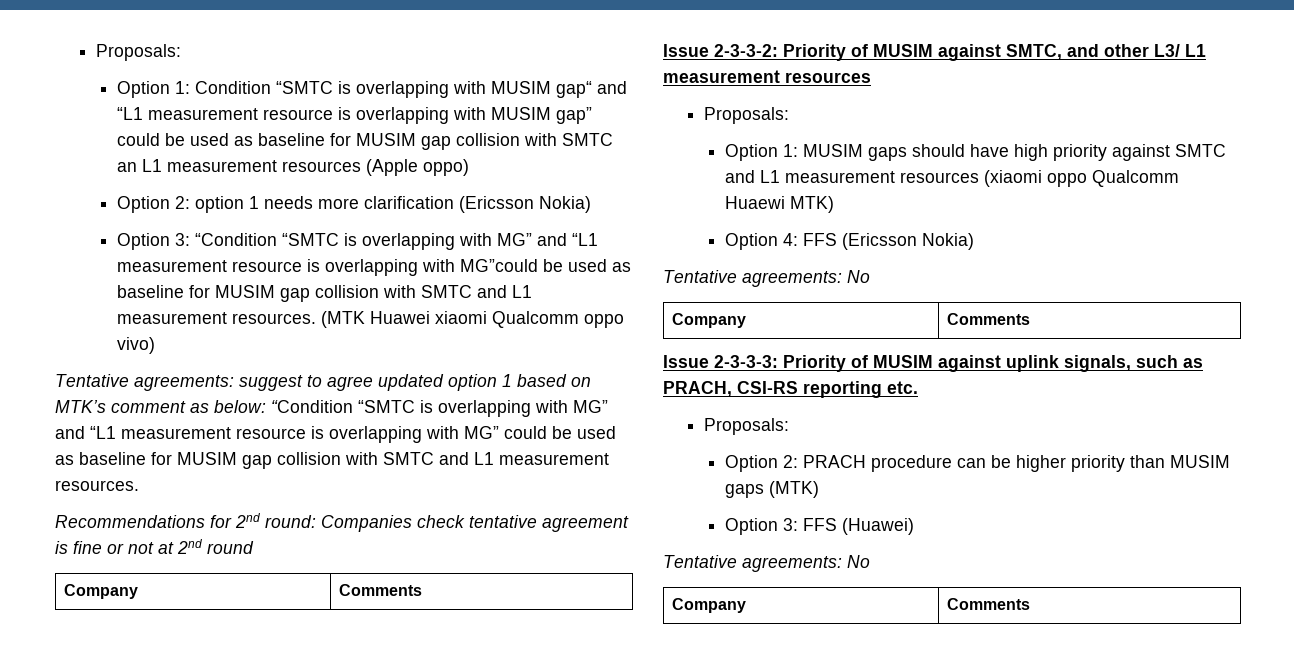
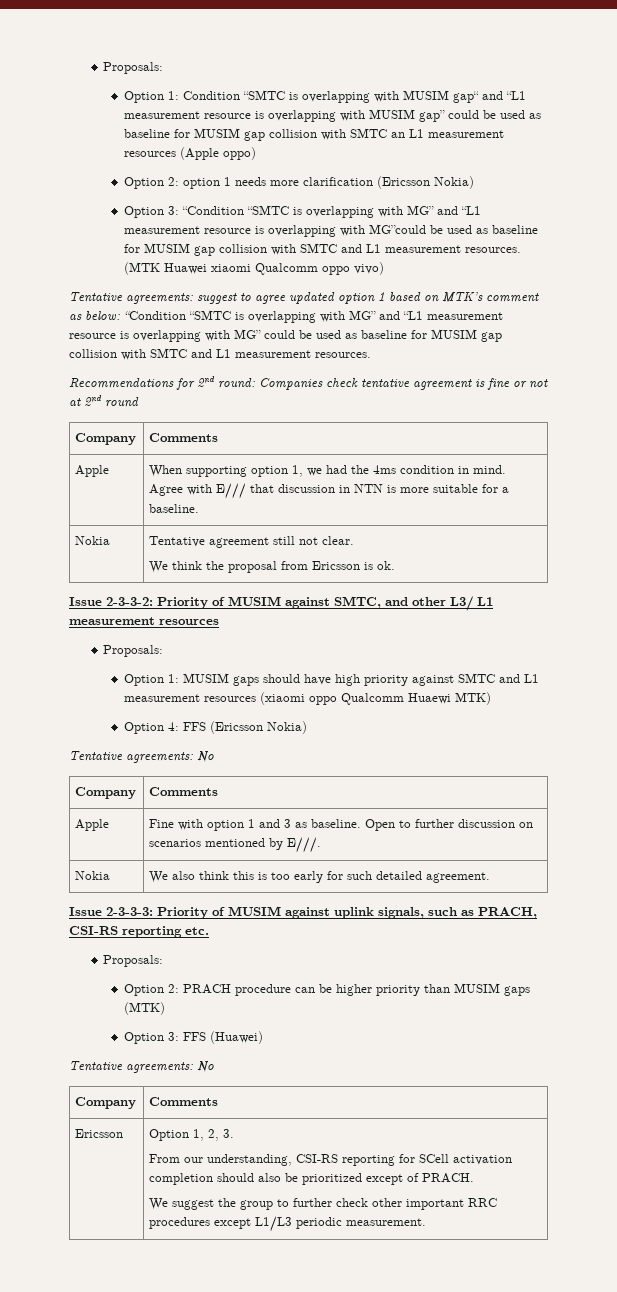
(423, 590) none -> [75,465,110,477] [149,465,507,477] [149,483,510,499] [149,504,200,513] [75,536,111,545] [149,536,355,548] [149,561,396,573] // Apple | When supporting option 1, we had the 4ms condition in mind. Agree with E/// that discussion in NTN is more suitable for a baseline. // Nokia | Tentative agreement still not clear. // We think the proposal from Ericsson is ok.
(1031, 319) none -> [75,819,110,831] [149,819,534,831] [149,837,322,853] [75,871,111,880] [149,871,491,883] // Apple | Fine with option 1 and 3 as baseline. Open to further discussion on scenarios mentioned by E///. // Nokia | We also think this is too early for such detailed agreement.
(1031, 604) none -> [75,1129,124,1138] [149,1129,235,1141] [149,1154,513,1166] [149,1173,475,1185] [149,1198,498,1210] [149,1216,427,1232] // Ericsson | Option 1, 2, 3. // From our understanding, CSI-RS reporting for SCell activation completion should also be prioritized except of PRACH. // We suggest the group to further check other important RRC procedures except L1/L3 periodic measurement.

